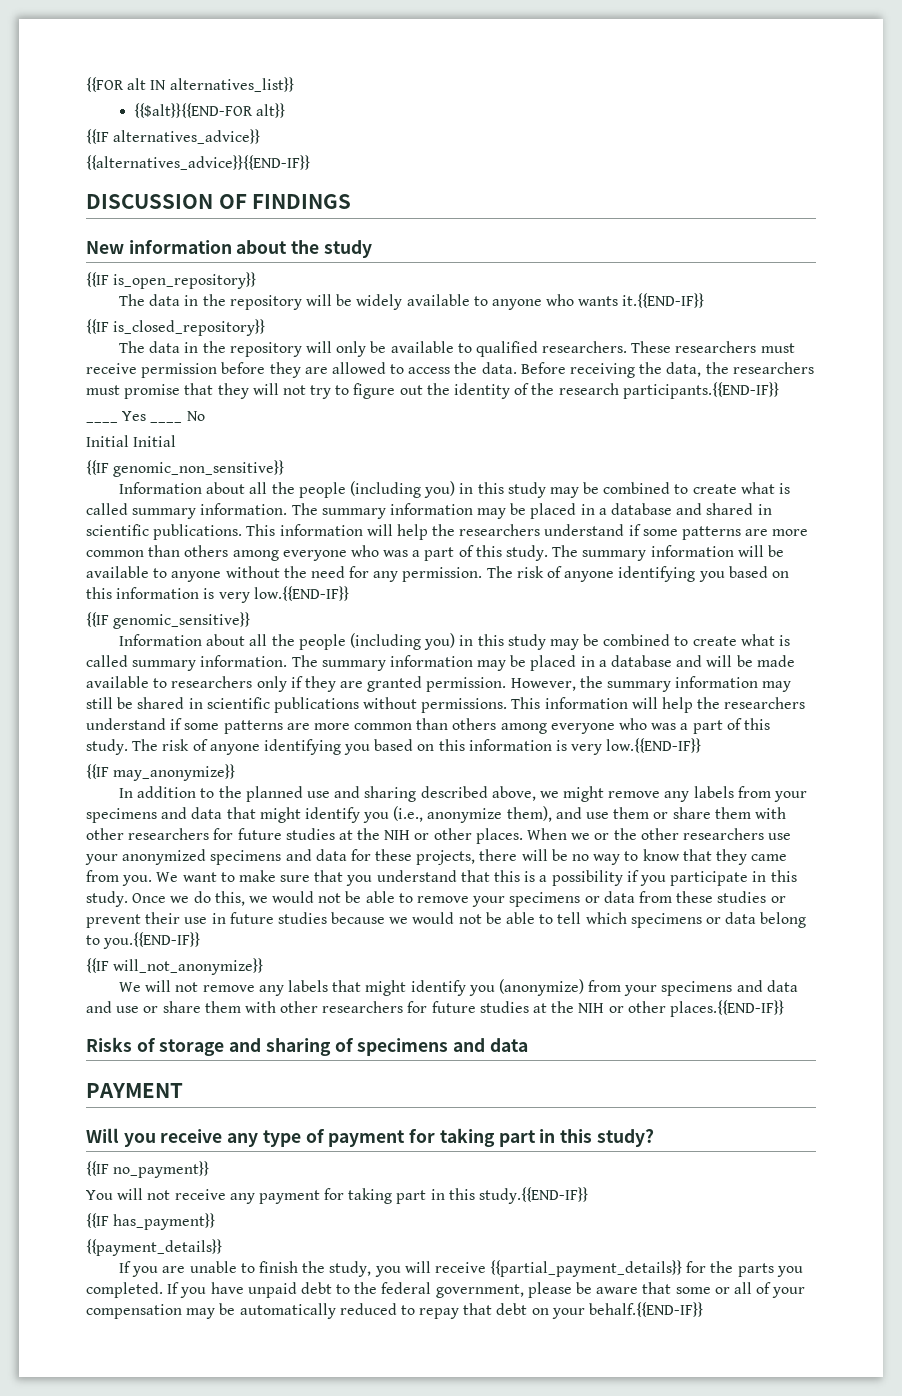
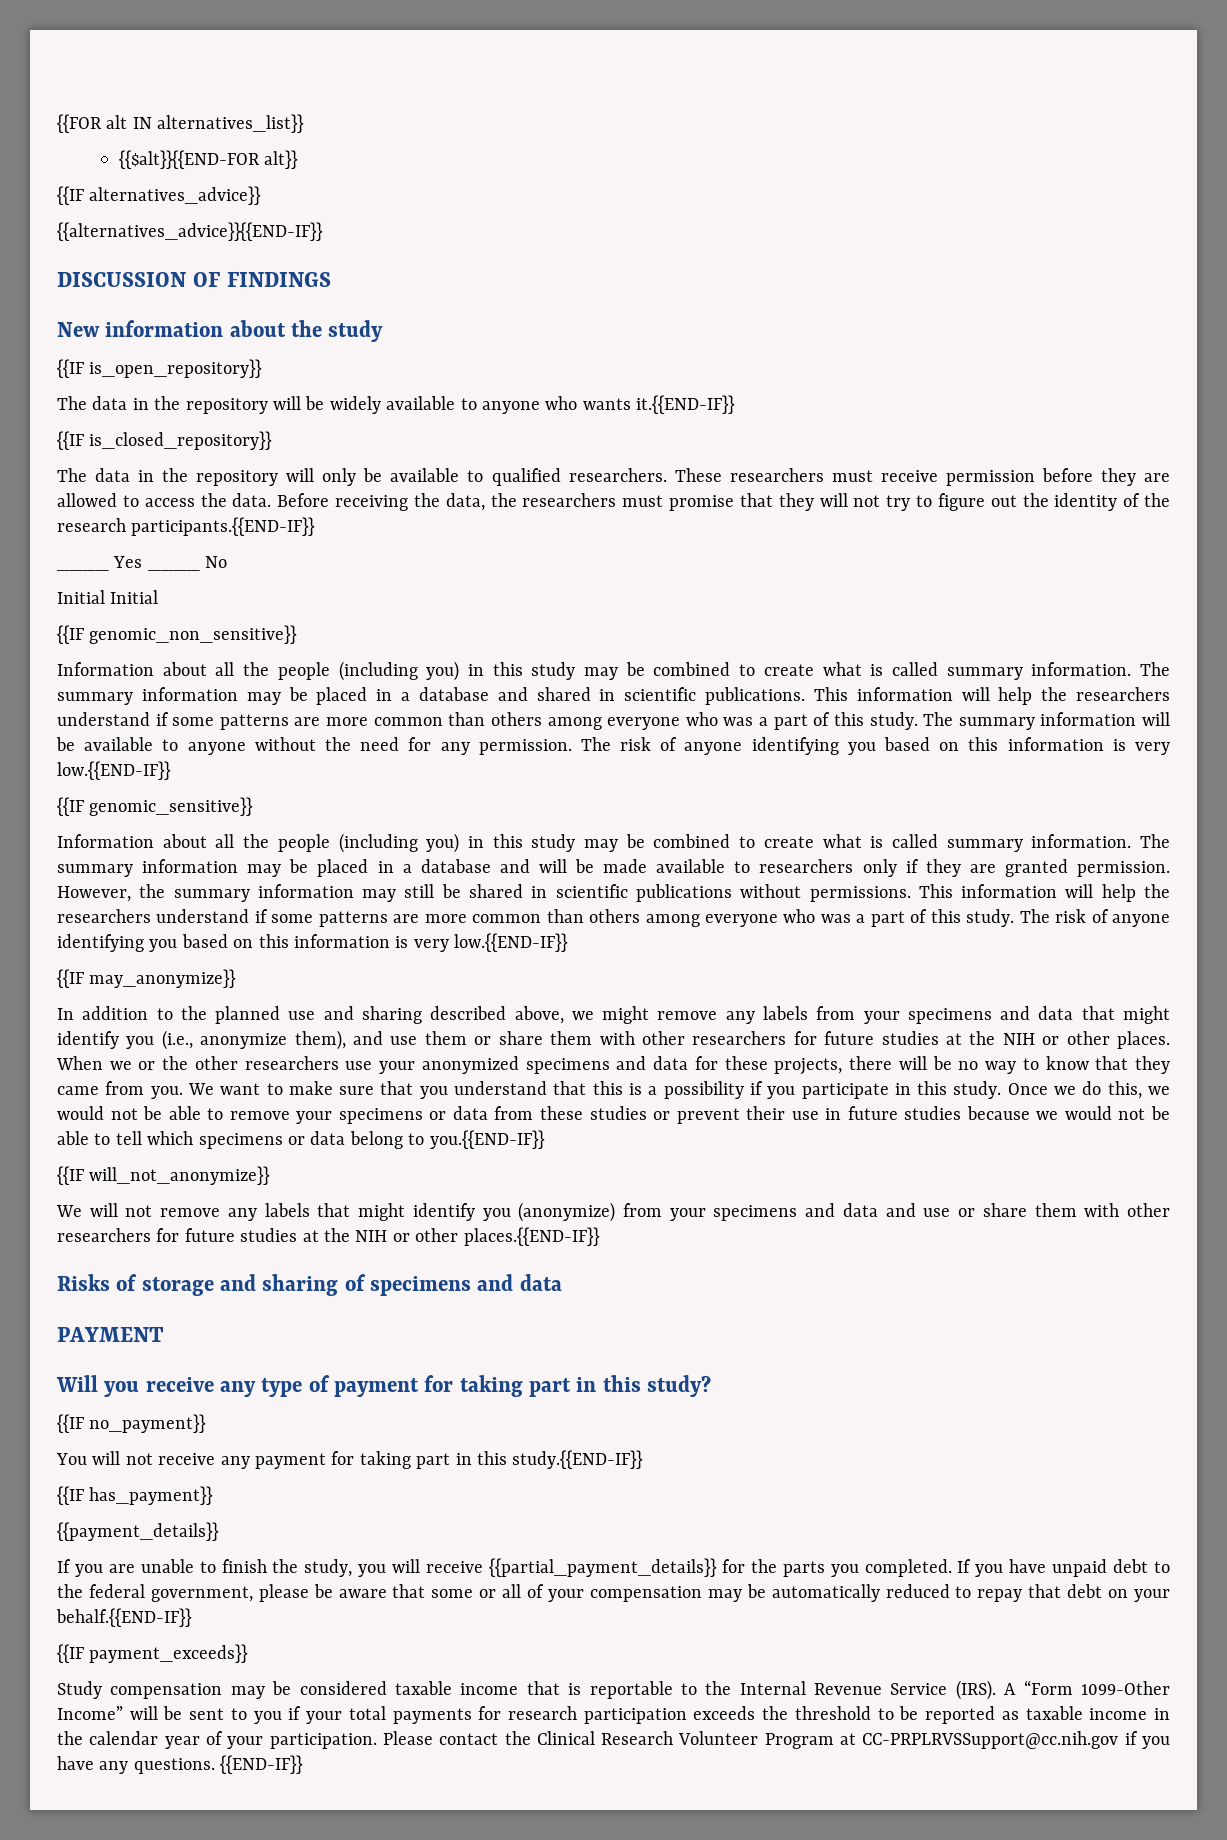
(704, 1309) none -> [57,1644,249,1663] [57,1680,1171,1700] [57,1706,1171,1724] [57,1731,1170,1749] [57,1755,304,1774] // {{IF payment_exceeds}} // Study compensation may be considered taxable income that is reportable to the Internal Revenue Service (IRS). A “Form 1099-Other Income” will be sent to you if your total payments for research participation exceeds the threshold to be reported as taxable income in the calendar year of your participation. Please contact the Clinical Research Volunteer Program at CC-PRPLRVSSupport@cc.nih.gov if you have any questions. {{END-IF}}

